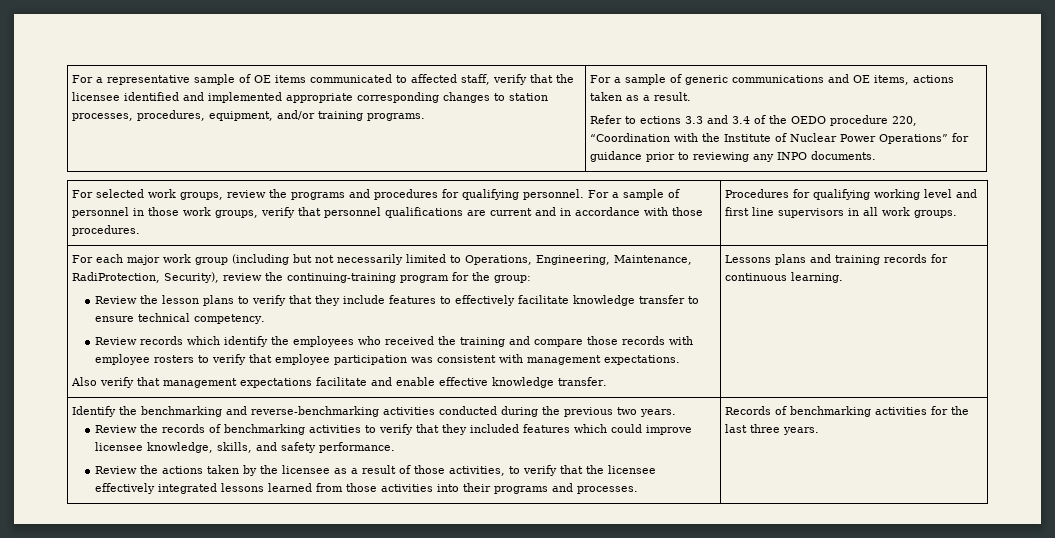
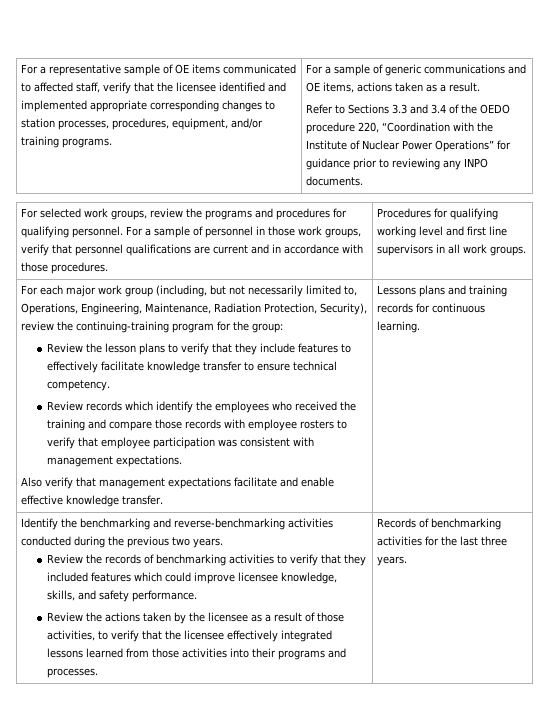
[640,116,682,124] ections -> [348,104,390,114] Sections
[232,254,290,265] (including -> [156,285,208,297] (including,
[450,255,462,263] to -> [344,286,358,296] to,
[72,272,161,283] RadiProtection, -> [214,303,318,314] Radiation Protection,

